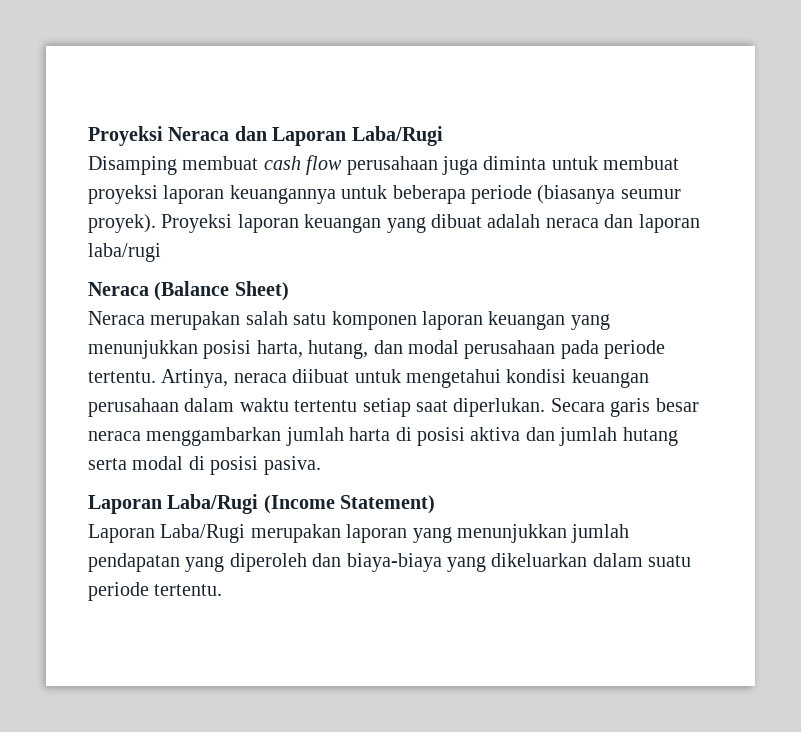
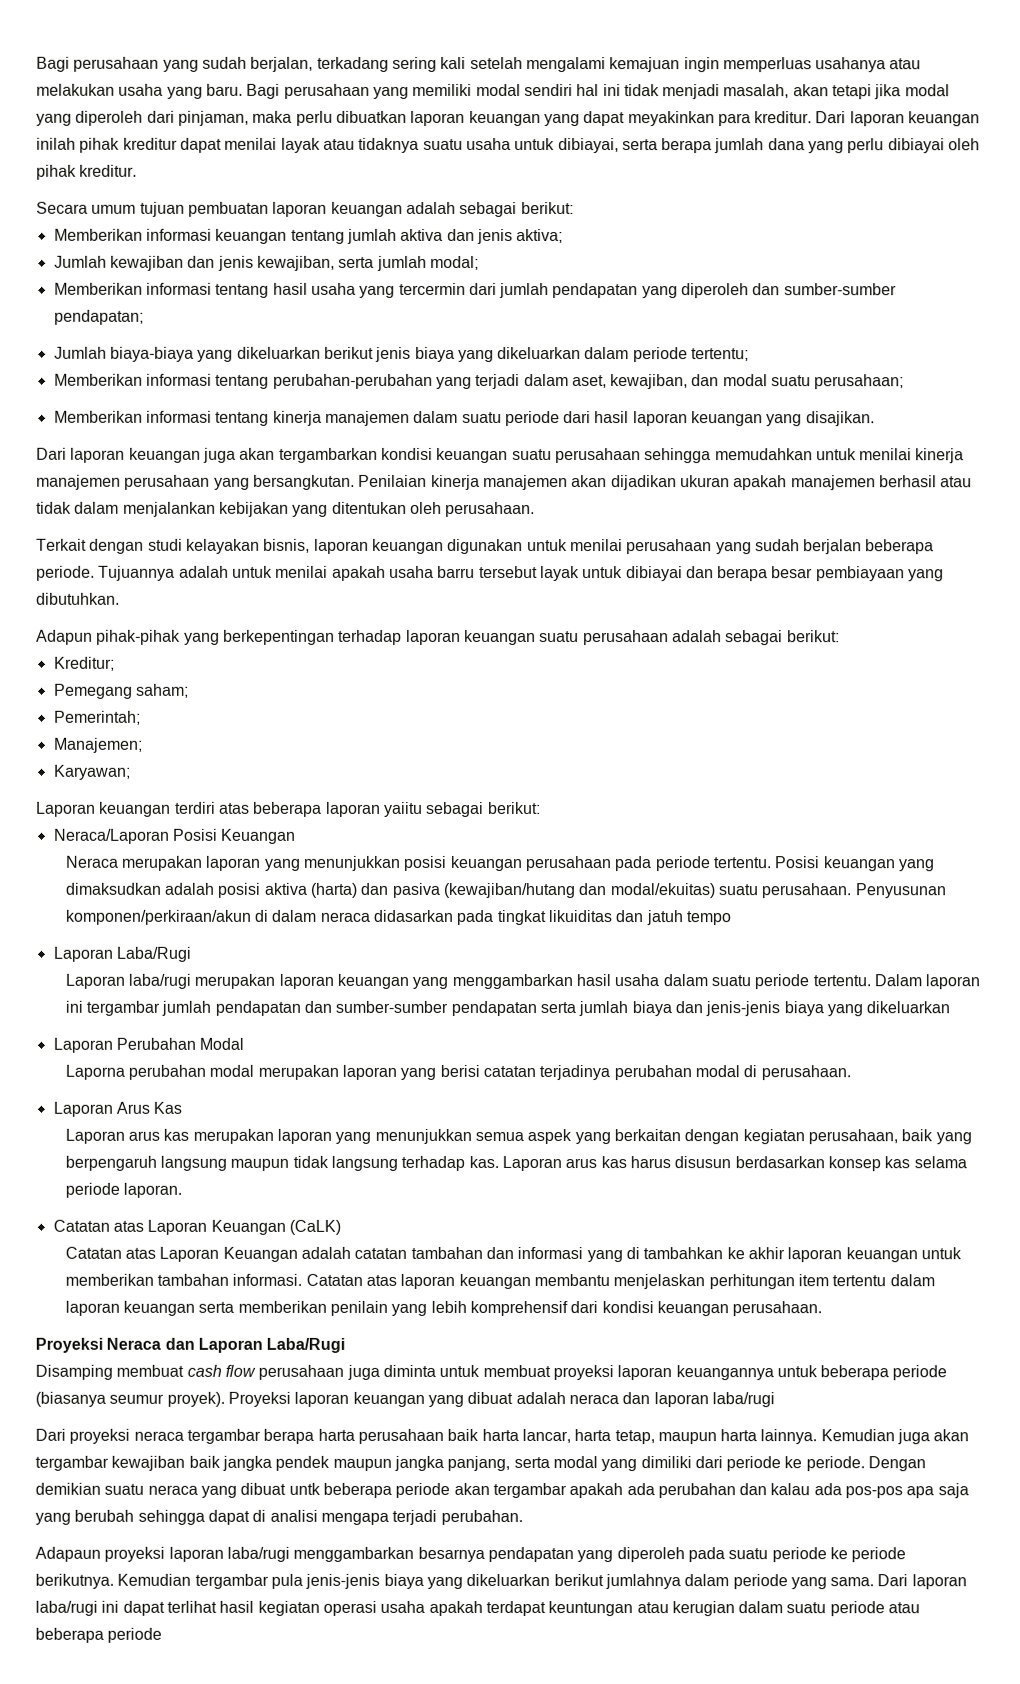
(88, 136) none -> [36,56,922,73] [36,83,950,100] [36,110,981,127] [36,137,981,154] [36,164,138,180] [36,201,574,218] [53,228,564,245] [53,255,479,271] [53,282,897,299] [53,309,144,325] [53,346,750,363] [53,373,905,390] [53,410,875,427] [36,447,965,464] [36,474,973,491] [36,501,536,518] [36,538,935,555] [36,565,945,582] [36,592,120,605] [36,629,840,646] [53,656,115,671] [53,683,189,699] [53,710,141,725] [53,737,143,753] [53,764,131,780] [36,801,541,817] [52,828,297,844] [64,855,934,872] [64,882,946,899] [64,909,731,926] [52,946,191,962] [64,973,981,990] [64,1000,951,1017] [52,1037,245,1053] [64,1064,851,1081] [52,1101,183,1117] [64,1128,972,1145] [64,1155,967,1172] [64,1182,183,1198] [52,1219,341,1235] [64,1246,962,1263] [64,1273,935,1290] [64,1300,823,1317] Bagi perusahaan yang sudah berjalan, terkadang sering kali setelah mengalami kemajuan ingin memperluas usahanya atau melakukan usaha yang baru. Bagi perusahaan yang memiliki modal sendiri hal ini tidak menjadi masalah, akan tetapi jika modal yang diperoleh dari pinjaman, maka perlu dibuatkan laporan keuangan yang dapat meyakinkan para kreditur. Dari laporan keuangan inilah pihak kreditur dapat menilai layak atau tidaknya suatu usaha untuk dibiayai, serta berapa jumlah dana yang perlu dibiayai oleh pihak kreditur. // Secara umum tujuan pembuatan laporan keuangan adalah sebagai berikut: // Memberikan informasi keuangan tentang jumlah aktiva dan jenis aktiva; // Jumlah kewajiban dan jenis kewajiban, serta jumlah modal; // Memberikan informasi tentang hasil usaha yang tercermin dari jumlah pendapatan yang diperoleh dan sumber-sumber pendapatan; // Jumlah biaya-biaya yang dikeluarkan berikut jenis biaya yang dikeluarkan dalam periode tertentu; // Memberikan informasi tentang perubahan-perubahan yang terjadi dalam aset, kewajiban, dan modal suatu perusahaan; // Memberikan informasi tentang kinerja manajemen dalam suatu periode dari hasil laporan keuangan yang disajikan. // Dari laporan keuangan juga akan tergambarkan kondisi keuangan suatu perusahaan sehingga memudahkan untuk menilai kinerja manajemen perusahaan yang bersangkutan. Penilaian kinerja manajemen akan dijadikan ukuran apakah manajemen berhasil atau tidak dalam menjalankan kebijakan yang ditentukan oleh perusahaan. // Terkait dengan studi kelayakan bisnis, laporan keuangan digunakan untuk menilai perusahaan yang sudah berjalan beberapa periode. Tujuannya adalah untuk menilai apakah usaha barru tersebut layak untuk dibiayai dan berapa besar pembiayaan yang dibutuhkan. // Adapun pihak-pihak yang berkepentingan terhadap laporan keuangan suatu perusahaan adalah sebagai berikut: // Kreditur; // Pemegang saham; // Pemerintah; // Manajemen; // Karyawan; // Laporan keuangan terdiri atas beberapa laporan yaiitu sebagai berikut: // Neraca/Laporan Posisi Keuangan // Neraca merupakan laporan yang menunjukkan posisi keuangan perusahaan pada periode tertentu. Posisi keuangan yang dimaksudkan adalah posisi aktiva (harta) dan pasiva (kewajiban/hutang dan modal/ekuitas) suatu perusahaan. Penyusunan komponen/perkiraan/akun di dalam neraca didasarkan pada tingkat likuiditas dan jatuh tempo // Laporan Laba/Rugi // Laporan laba/rugi merupakan laporan keuangan yang menggambarkan hasil usaha dalam suatu periode tertentu. Dalam laporan ini tergambar jumlah pendapatan dan sumber-sumber pendapatan serta jumlah biaya dan jenis-jenis biaya yang dikeluarkan // Laporan Perubahan Modal // Laporna perubahan modal merupakan laporan yang berisi catatan terjadinya perubahan modal di perusahaan. // Laporan Arus Kas // Laporan arus kas merupakan laporan yang menunjukkan semua aspek yang berkaitan dengan kegiatan perusahaan, baik yang berpengaruh langsung maupun tidak langsung terhadap kas. Laporan arus kas harus disusun berdasarkan konsep kas selama periode laporan. // Catatan atas Laporan Keuangan (CaLK) // Catatan atas Laporan Keuangan adalah catatan tambahan dan informasi yang di tambahkan ke akhir laporan keuangan untuk memberikan tambahan informasi. Catatan atas laporan keuangan membantu menjelaskan perhitungan item tertentu dalam laporan keuangan serta memberikan penilain yang lebih komprehensif dari kondisi keuangan perusahaan. //
[88,281,289,301] [88,311,610,330] [88,340,666,359] [88,369,649,388] [88,398,699,417] [88,427,678,446] [88,456,321,475] [88,494,436,514] [88,524,630,543] [88,553,692,572] [88,582,223,601] Neraca (Balance Sheet) // Neraca merupakan salah satu komponen laporan keuangan yang menunjukkan posisi harta, hutang, dan modal perusahaan pada periode tertentu. Artinya, neraca diibuat untuk mengetahui kondisi keuangan perusahaan dalam waktu tertentu setiap saat diperlukan. Secara garis besar neraca menggambarkan jumlah harta di posisi aktiva dan jumlah hutang serta modal di posisi pasiva. // Laporan Laba/Rugi (Income Statement) // Laporan Laba/Rugi merupakan laporan yang menunjukkan jumlah pendapatan yang diperoleh dan biaya-biaya yang dikeluarkan dalam suatu periode tertentu. -> [35,1428,970,1445] [35,1455,927,1472] [35,1482,969,1499] [35,1509,523,1526] [35,1546,907,1563] [35,1573,967,1590] [35,1600,921,1617] [35,1627,163,1643] Dari proyeksi neraca tergambar berapa harta perusahaan baik harta lancar, harta tetap, maupun harta lainnya. Kemudian juga akan tergambar kewajiban baik jangka pendek maupun jangka panjang, serta modal yang dimiliki dari periode ke periode. Dengan demikian suatu neraca yang dibuat untk beberapa periode akan tergambar apakah ada perubahan dan kalau ada pos-pos apa saja yang berubah sehingga dapat di analisi mengapa terjadi perubahan. // Adapaun proyeksi laporan laba/rugi menggambarkan besarnya pendapatan yang diperoleh pada suatu periode ke periode berikutnya. Kemudian tergambar pula jenis-jenis biaya yang dikeluarkan berikut jumlahnya dalam periode yang sama. Dari laporan laba/rugi ini dapat terlihat hasil kegiatan operasi usaha apakah terdapat keuntungan atau kerugian dalam suatu periode atau beberapa periode

